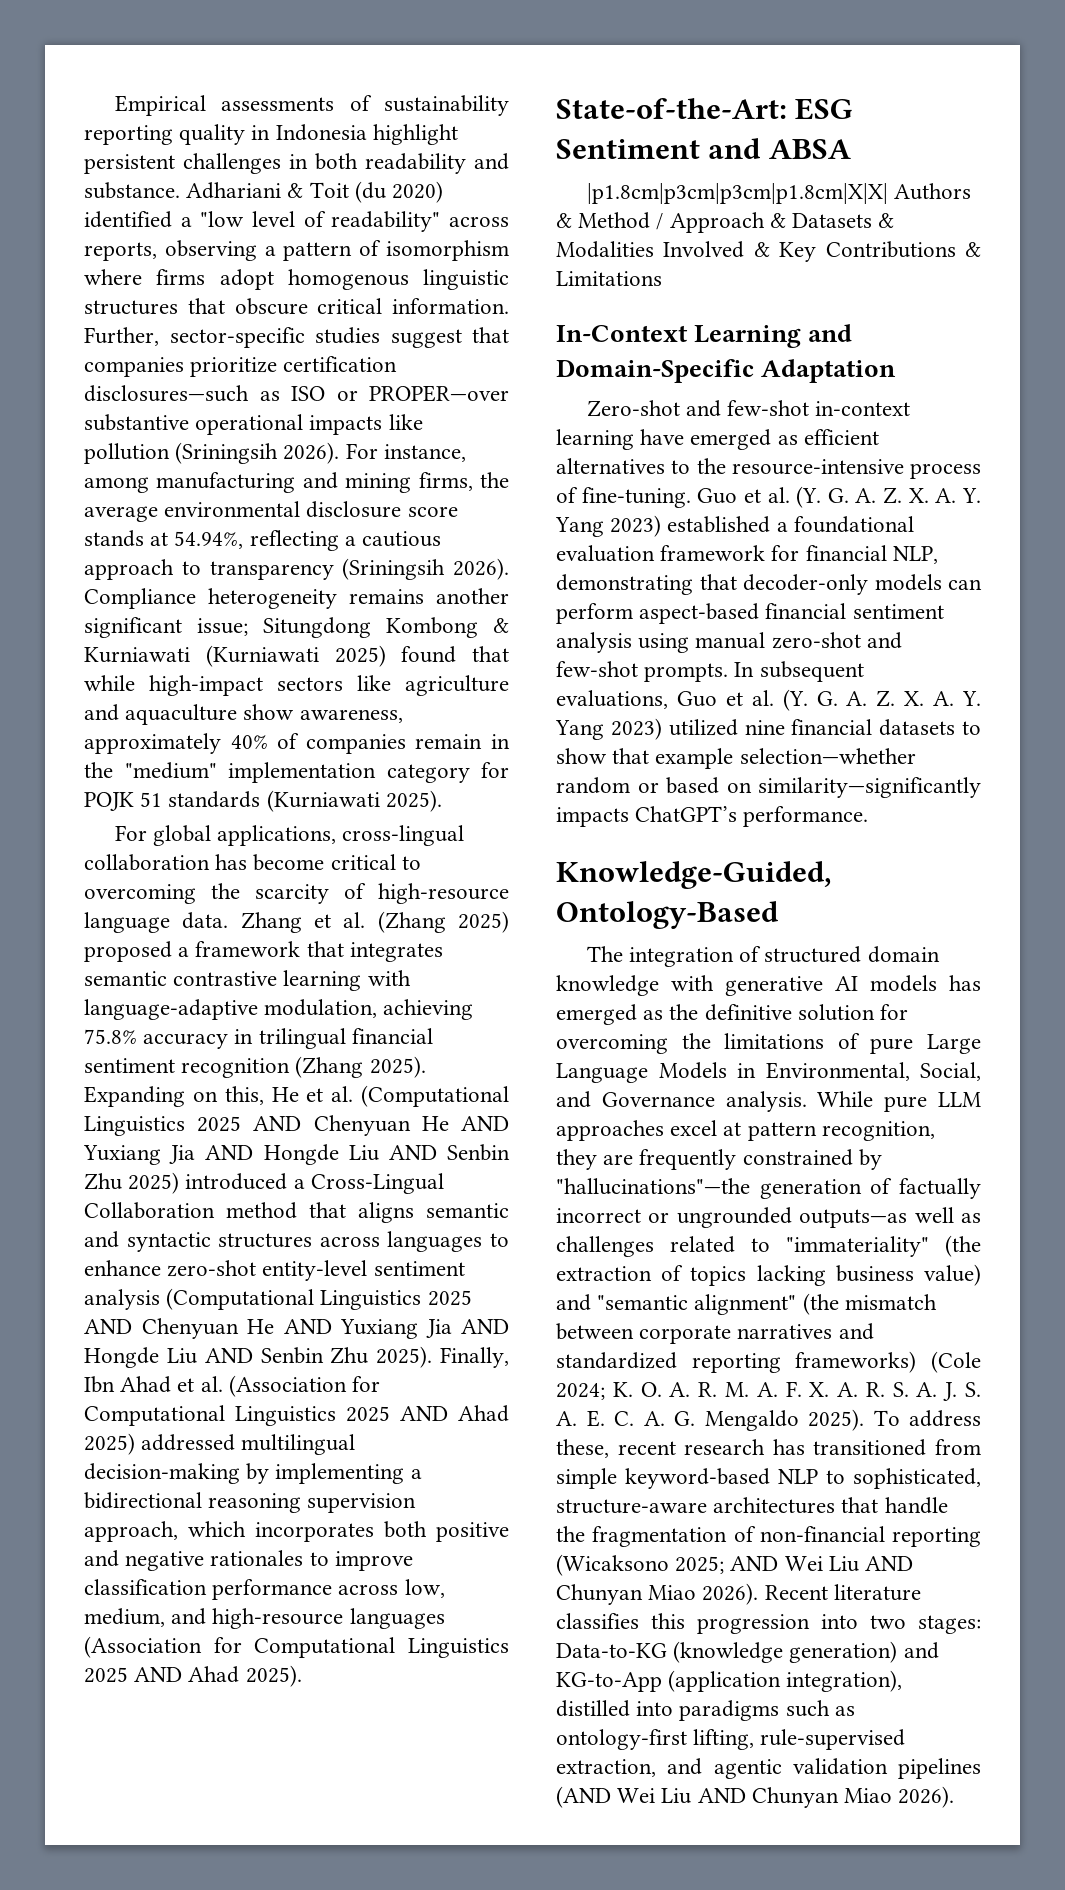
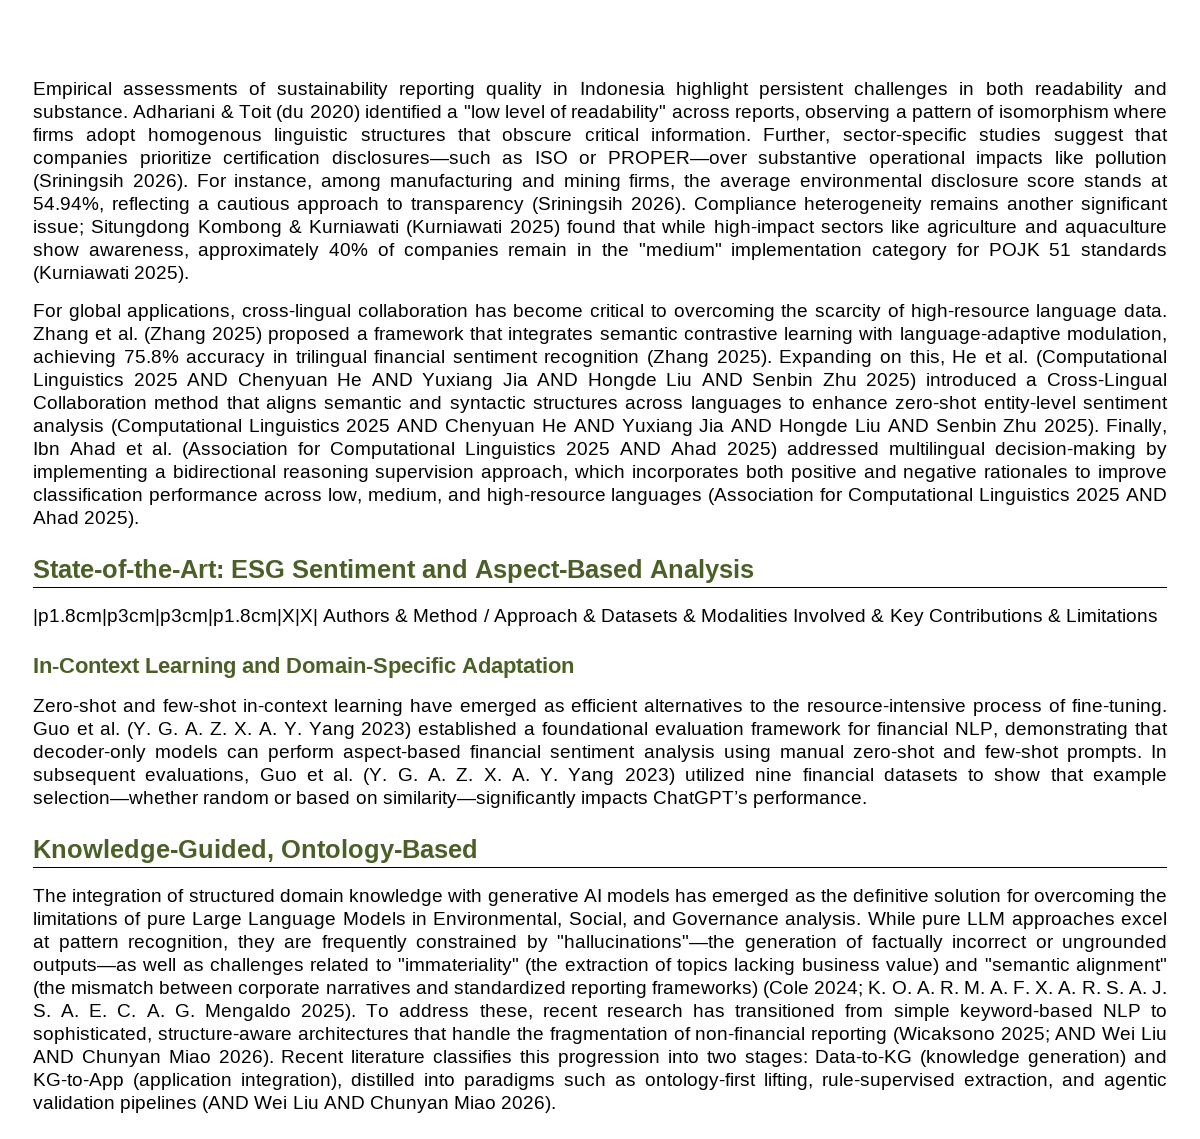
[768,139,851,159] ABSA -> [475,559,754,583] Aspect-Based Analysis

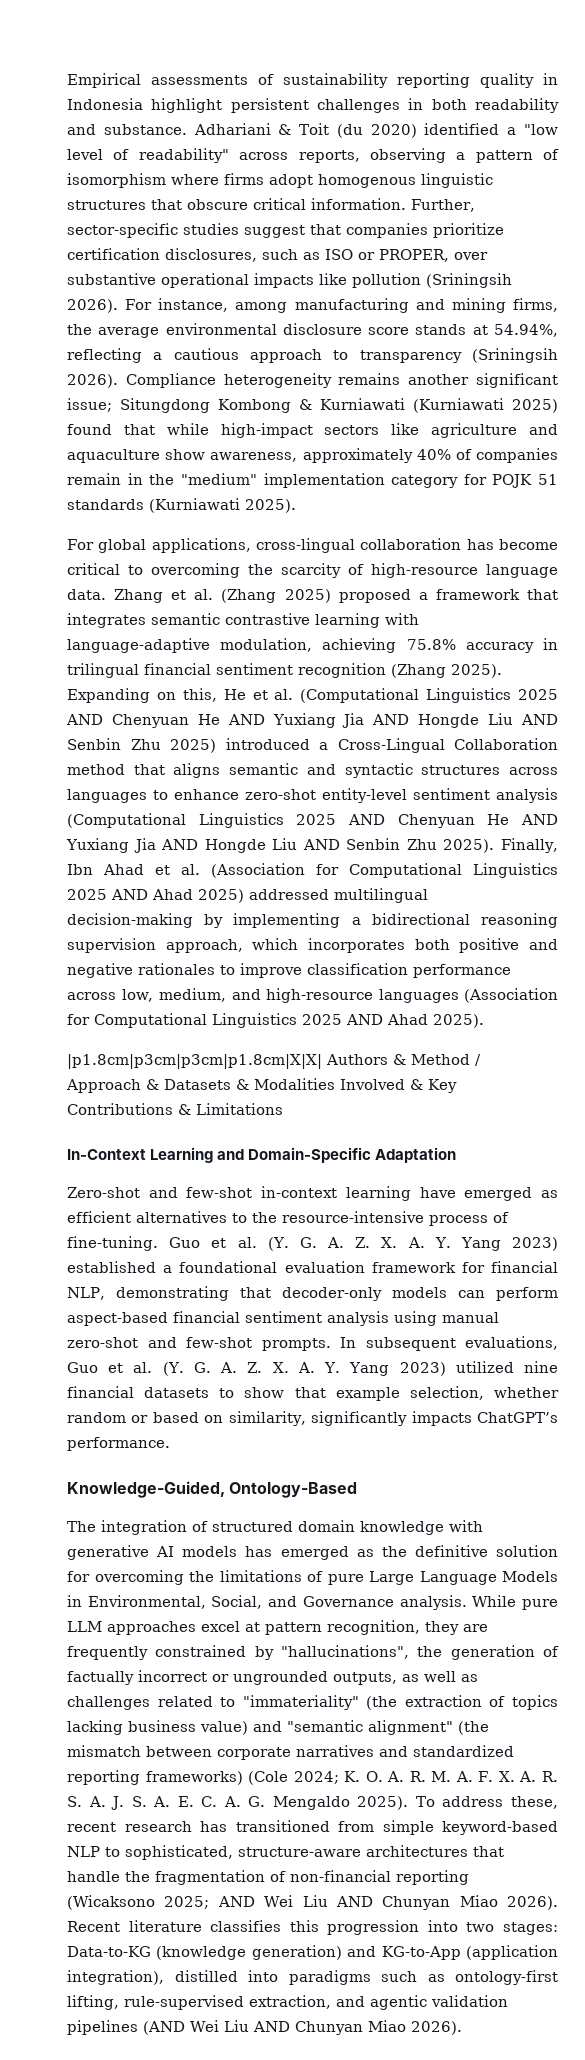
[331,151,491,164] disclosures—such -> [165,248,298,262] disclosures, such
[607,151,748,164] PROPER—over -> [379,249,488,262] PROPER, over
[33,559,754,583] // State-of-the-Art: ESG Sentiment and Aspect-Based Analysis -> (484, 1021) none
[33,791,199,804] selection—whether -> [409,1386,559,1400] selection, whether
[382,791,576,808] similarity—significantly -> [228,1411,408,1426] similarity, significantly
[557,935,735,948] "hallucinations"—the -> [281,1645,443,1659] "hallucinations", the
[33,959,137,975] outputs—as -> [333,1672,419,1685] outputs, as

